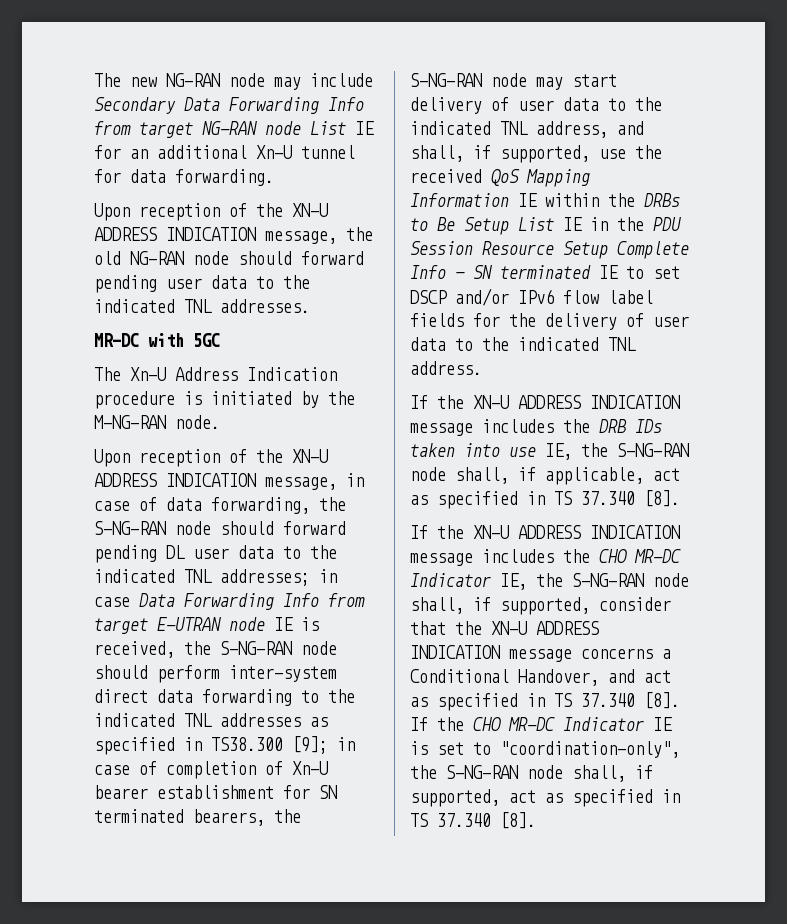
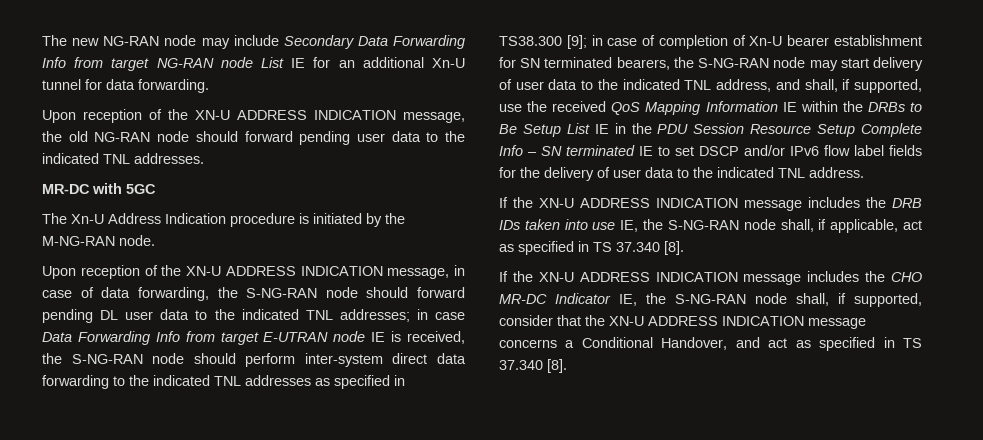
[410,717,672,731] [410,741,680,758] [410,765,653,782] [410,789,680,807] [410,812,536,829] If the CHO MR-DC Indicator IE is set to "coordination-only", the S-NG-RAN node shall, if supported, act as specified in TS 37.340 [8]. -> (567, 366) none

